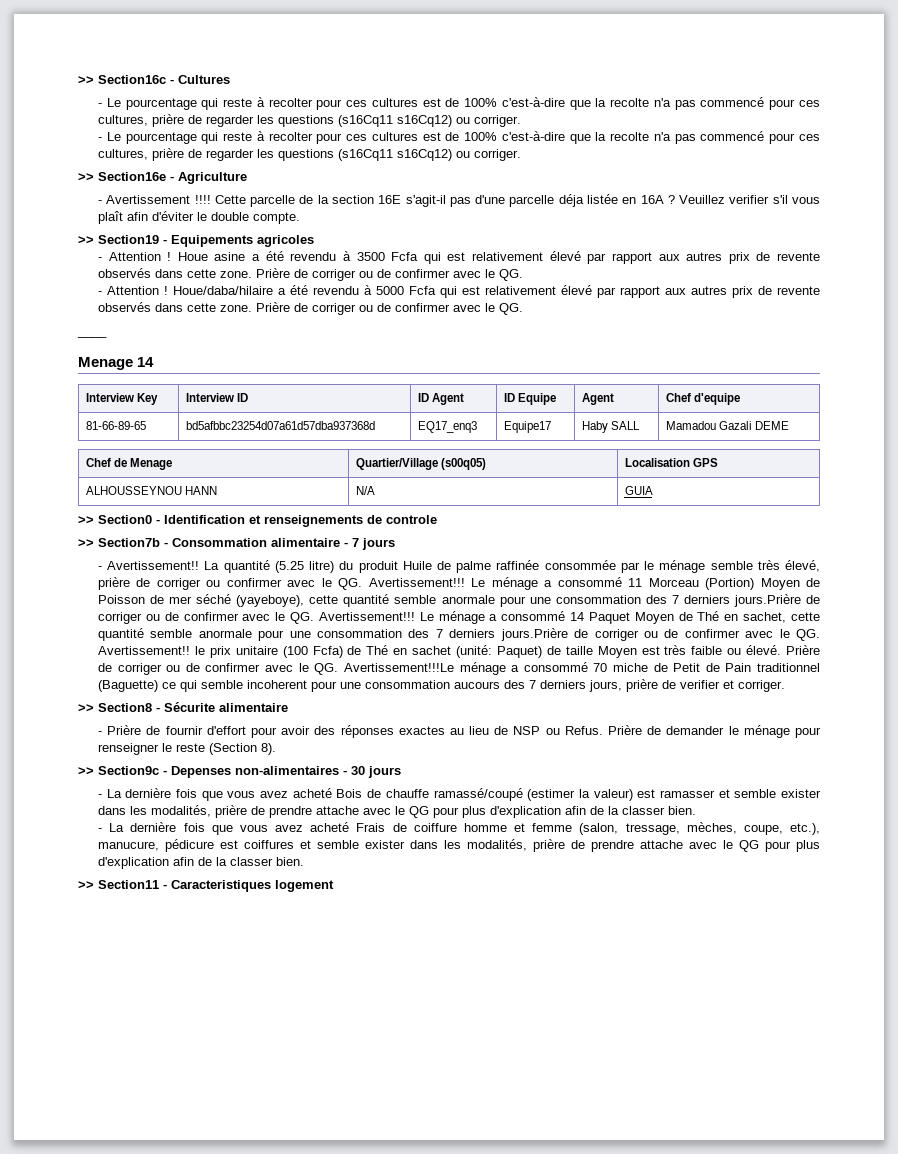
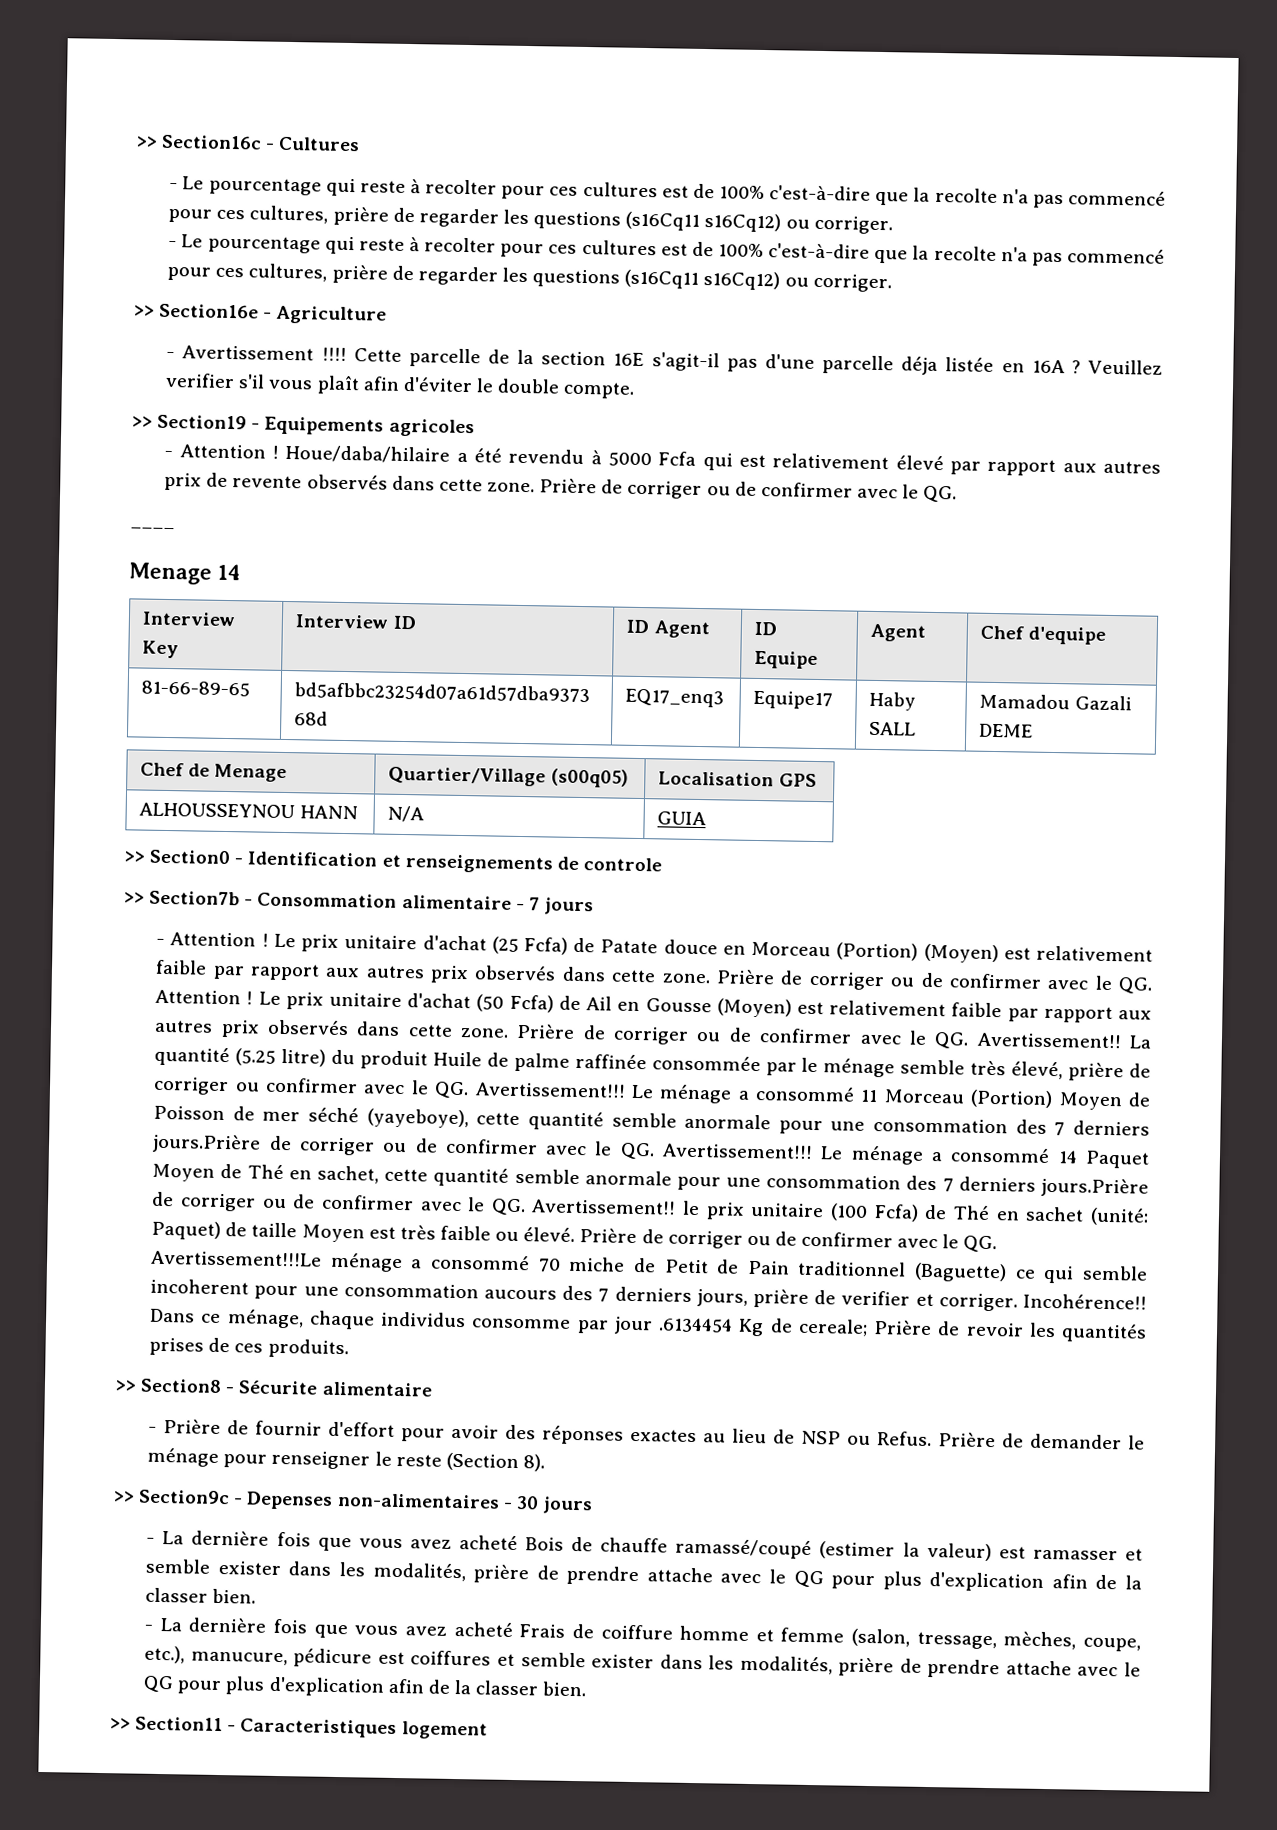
[98,251,821,264] [98,268,524,281] // - Attention ! Houe asine a été revendu à 3500 Fcfa qui est relativement élevé par rapport aux autres prix de revente observés dans cette zone. Prière de corriger ou de confirmer avec le QG. -> (475, 428) none
(103, 568) none -> [170,932,1153,964] [155,959,1154,994] [155,989,1153,1024] [154,1019,970,1049] Attention ! Le prix unitaire d'achat (25 Fcfa) de Patate douce en Morceau (Portion) (Moyen) est relativement faible par rapport aux autres prix observés dans cette zone. Prière de corriger ou de confirmer avec le QG. Attention ! Le prix unitaire d'achat (50 Fcfa) de Ail en Gousse (Moyen) est relativement faible par rapport aux autres prix observés dans cette zone. Prière de corriger ou de confirmer avec le QG.
(786, 686) none -> [1022,1293,1147,1310] [150,1308,1147,1343] [149,1337,349,1359] Incohérence!! Dans ce ménage, chaque individus consomme par jour .6134454 Kg de cereale; Prière de revoir les quantités prises de ces produits.

